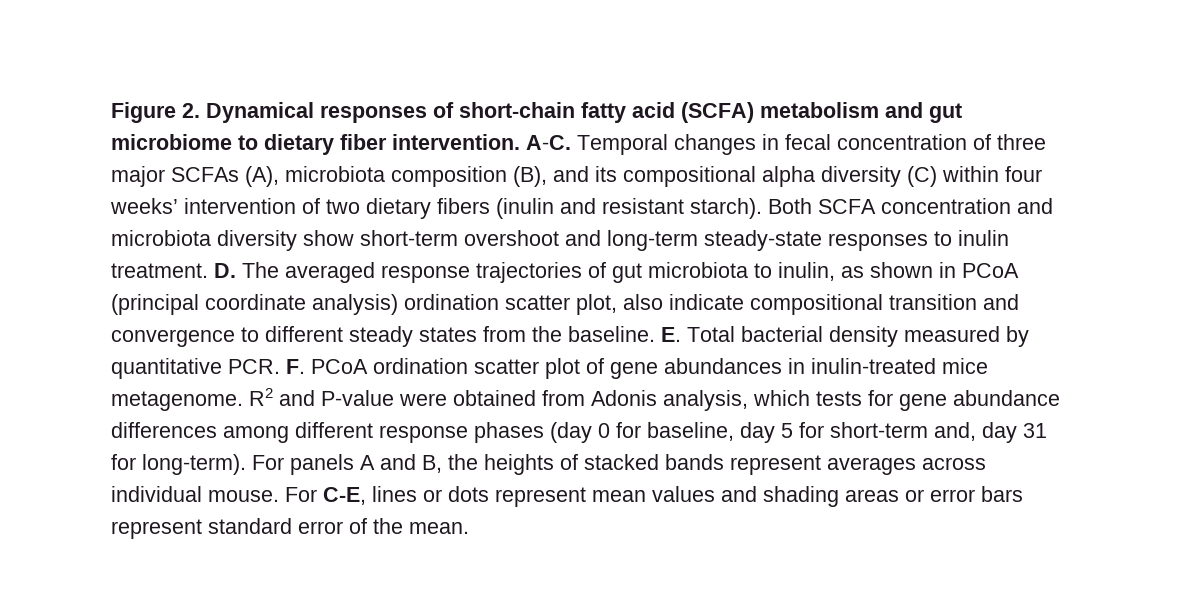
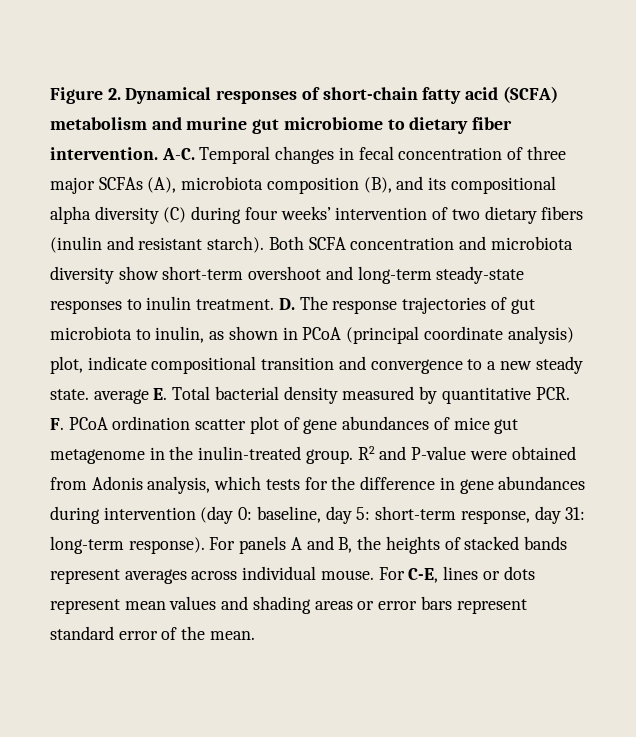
(923, 110) none -> [186,117,248,130] murine
[942,166,999,182] within -> [191,206,242,224] during
[285,262,375,283] averaged -> (328, 303) none
[404,294,663,315] ordination scatter plot, also -> [50,356,83,374] plot,
[265,326,655,347] different steady states from the baseline. -> [487,356,583,374] [50,389,149,404] a new steady state. average
[788,358,988,374] [111,391,243,411] in inulin-treated mice metagenome. -> [433,417,519,434] [50,446,353,464] of mice gut metagenome in the inulin-treated group.
[899,390,1060,411] [111,422,1047,443] [111,454,246,475] gene abundance differences among different response phases (day 0 for baseline, day 5 for short-term and, day 31 for long-term). -> [331,476,586,494] [50,506,586,524] [50,536,205,554] the difference in gene abundances during intervention (day 0: baseline, day 5: short-term response, day 31: long-term response).

